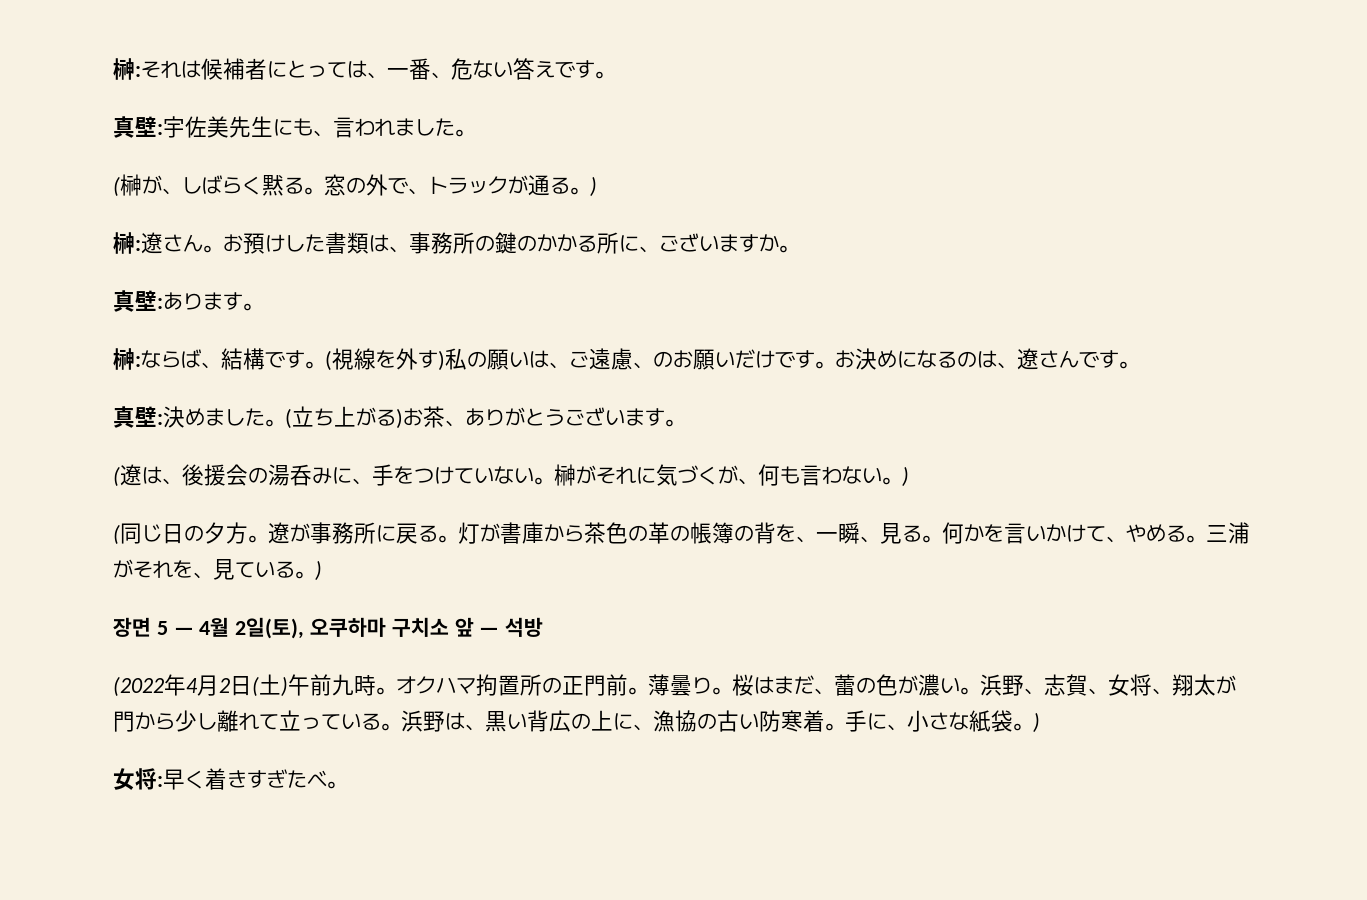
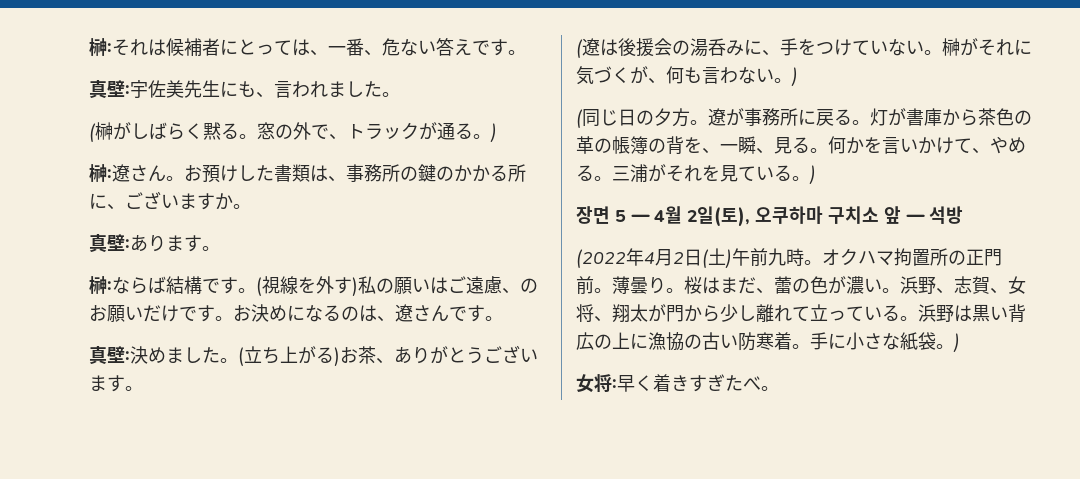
[162,188,182,195] 、 -> (131, 131) none
[201,362,221,369] 、 -> (166, 285) none
[549,362,569,369] 、 -> (448, 285) none
[162,478,182,485] 、 -> (618, 47) none
[193,572,213,579] 、 -> (720, 173) none
[465,724,485,731] 、 -> (972, 313) none
[633,724,653,731] 、 -> (648, 341) none
[887,724,907,731] 、 -> (846, 341) none

